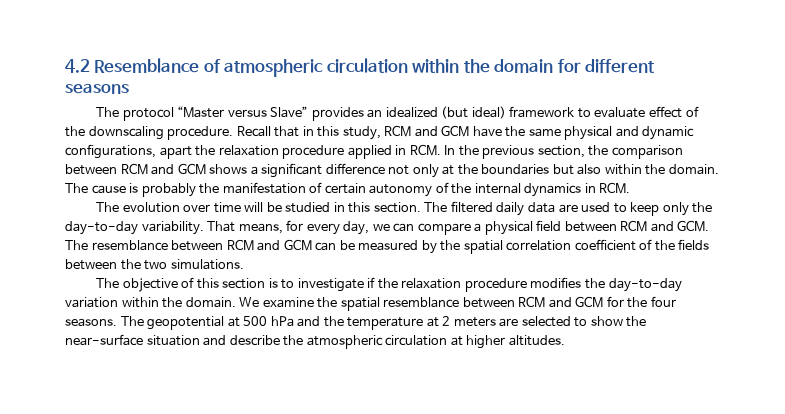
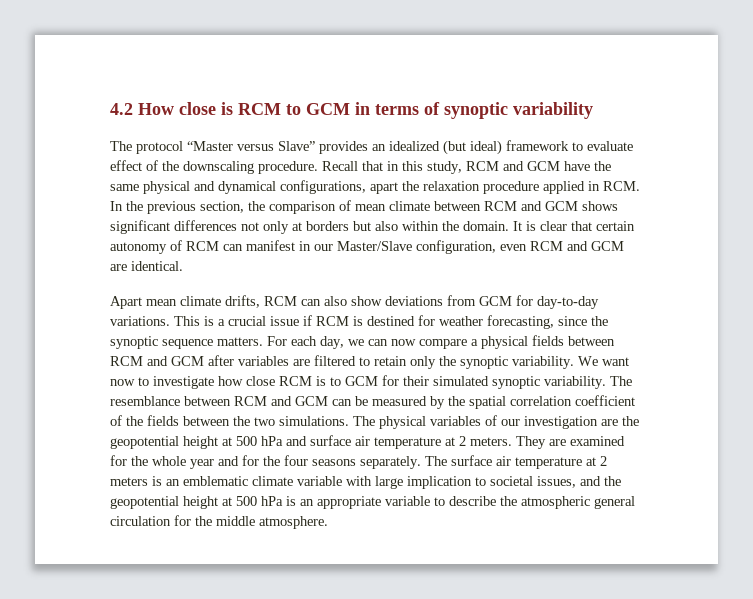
[94,58,656,77] [65,83,129,94] Resemblance of atmospheric circulation within the domain for different seasons -> [138,102,593,119] How close is RCM to GCM in terms of synoptic variability
[642,126,695,140] dynamic -> [218,181,276,194] dynamical
(683, 152) none -> [339,200,430,211] of mean climate
[250,163,385,178] a significant difference -> [110,220,237,234] significant differences
[457,164,550,175] the boundaries -> [306,221,349,231] borders
[65,182,631,197] [96,201,713,216] [65,220,340,235] The cause is probably the manifestation of certain autonomy of the internal dynamics in RCM. // The evolution over time will be studied in this section. The filtered daily data are used to keep only the day-to-day variability. That means, for every -> [513,221,635,231] [110,240,624,254] [110,261,183,271] [110,295,599,309] [110,315,608,329] [110,336,317,349] It is clear that certain autonomy of RCM can manifest in our Master/Slave configuration, even RCM and GCM are identical. // Apart mean climate drifts, RCM can also show deviations from GCM for day-to-day variations. This is a crucial issue if RCM is destined for weather forecasting, since the synoptic sequence matters. For each
(415, 227) none -> [391,339,416,346] now
[536,220,710,232] field between RCM and GCM. -> [532,335,615,346] [110,355,629,369] [110,375,606,389] fields between RCM and GCM after variables are filtered to retain only the synoptic variability. We want now to investigate how close RCM is to GCM for their simulated synoptic variability.
[96,277,682,292] [65,296,676,311] [65,316,647,330] [65,334,565,349] // The objective of this section is to investigate if the relaxation procedure modifies the day-to-day variation within the domain. We examine the spatial resemblance between RCM and GCM for the four seasons. The geopotential at 500 hPa and the temperature at 2 meters are selected to show the near-surface situation and describe the atmospheric circulation at higher altitudes. -> [353,415,639,429] [110,435,625,449] [110,455,607,469] [110,476,621,489] [110,496,635,509] [110,515,328,529] The physical variables of our investigation are the geopotential height at 500 hPa and surface air temperature at 2 meters. They are examined for the whole year and for the four seasons separately. The surface air temperature at 2 meters is an emblematic climate variable with large implication to societal issues, and the geopotential height at 500 hPa is an appropriate variable to describe the atmospheric general circulation for the middle atmosphere.

